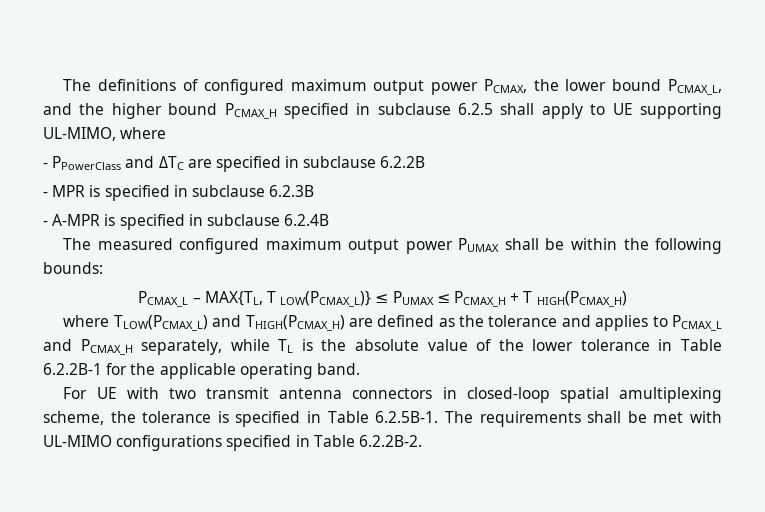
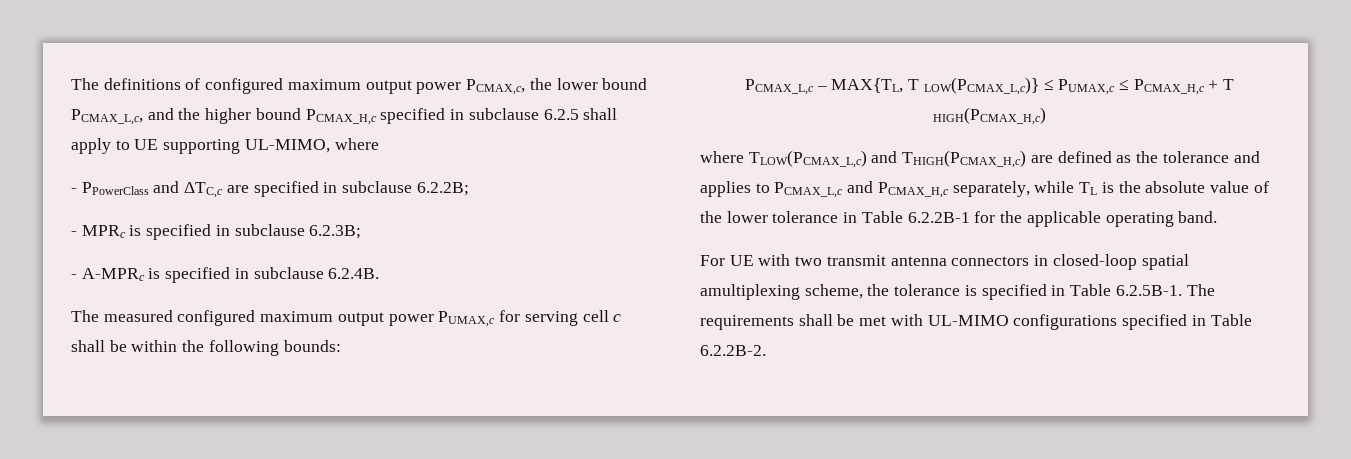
[483,79,527,93] PCMAX, -> [466,79,526,95] PCMAX,c,
[667,79,722,95] PCMAX_L, -> [71,109,143,125] PCMAX_L,c,
[224,103,277,119] PCMAX_H -> [305,109,377,125] PCMAX_H,c
[158,156,184,170] ΔTC -> [184,182,224,198] ΔTC,c
[380,156,426,168] [43,185,315,201] [43,214,330,230] 6.2.2B // - MPR is specified in subclause 6.2.3B // - A-MPR is specified in subclause 6.2.4B -> [416,182,469,196] [71,224,362,240] [71,267,380,283] 6.2.2B; // - MPRc is specified in subclause 6.2.3B; // - A-MPRc is specified in subclause 6.2.4B.
[458,238,500,252] PUMAX -> [438,310,622,327] PUMAX,c for serving cell c
[138,291,189,307] PCMAX_L -> [744,79,814,95] PCMAX_L,c
[280,291,506,307] LOW(PCMAX_L)} ≤ PUMAX ≤ PCMAX_H -> [923,77,1205,95] LOW(PCMAX_L,c)} ≤ PUMAX,c ≤ PCMAX_H,c
[536,291,627,307] [63,315,345,331] HIGH(PCMAX_H) // where TLOW(PCMAX_L) and THIGH(PCMAX_H) -> [933,107,1046,125] [700,150,1027,168] HIGH(PCMAX_H,c) // where TLOW(PCMAX_L,c) and THIGH(PCMAX_H,c)
[672,315,723,331] [43,339,133,355] PCMAX_L and PCMAX_H -> [774,181,949,198] PCMAX_L,c and PCMAX_H,c

